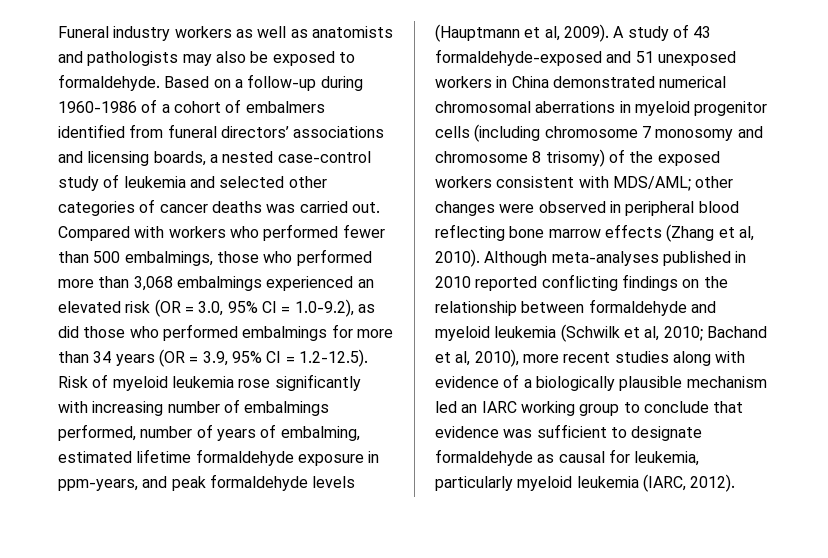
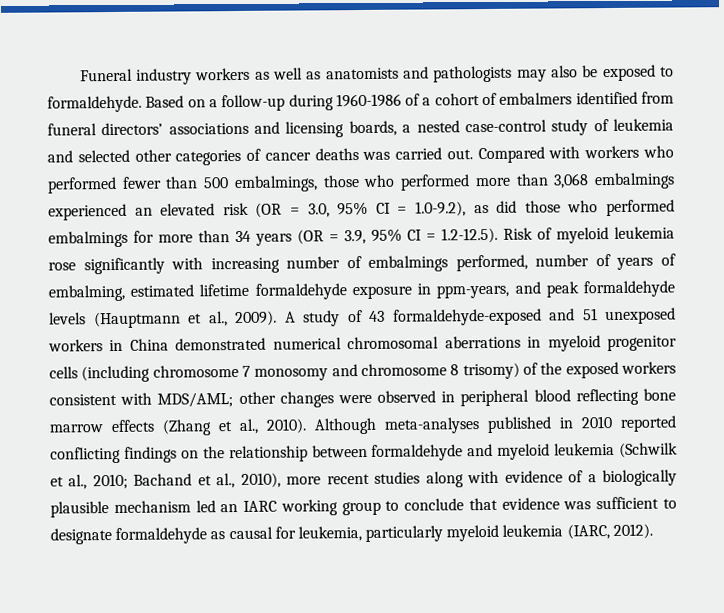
[544,26,560,41] al, -> [208,311,228,327] al.,
[738,226,754,241] al, -> [239,418,259,434] al.,
[644,326,660,341] al, -> [68,474,88,490] al.,
[455,351,471,366] al, -> [216,473,236,489] al.,

